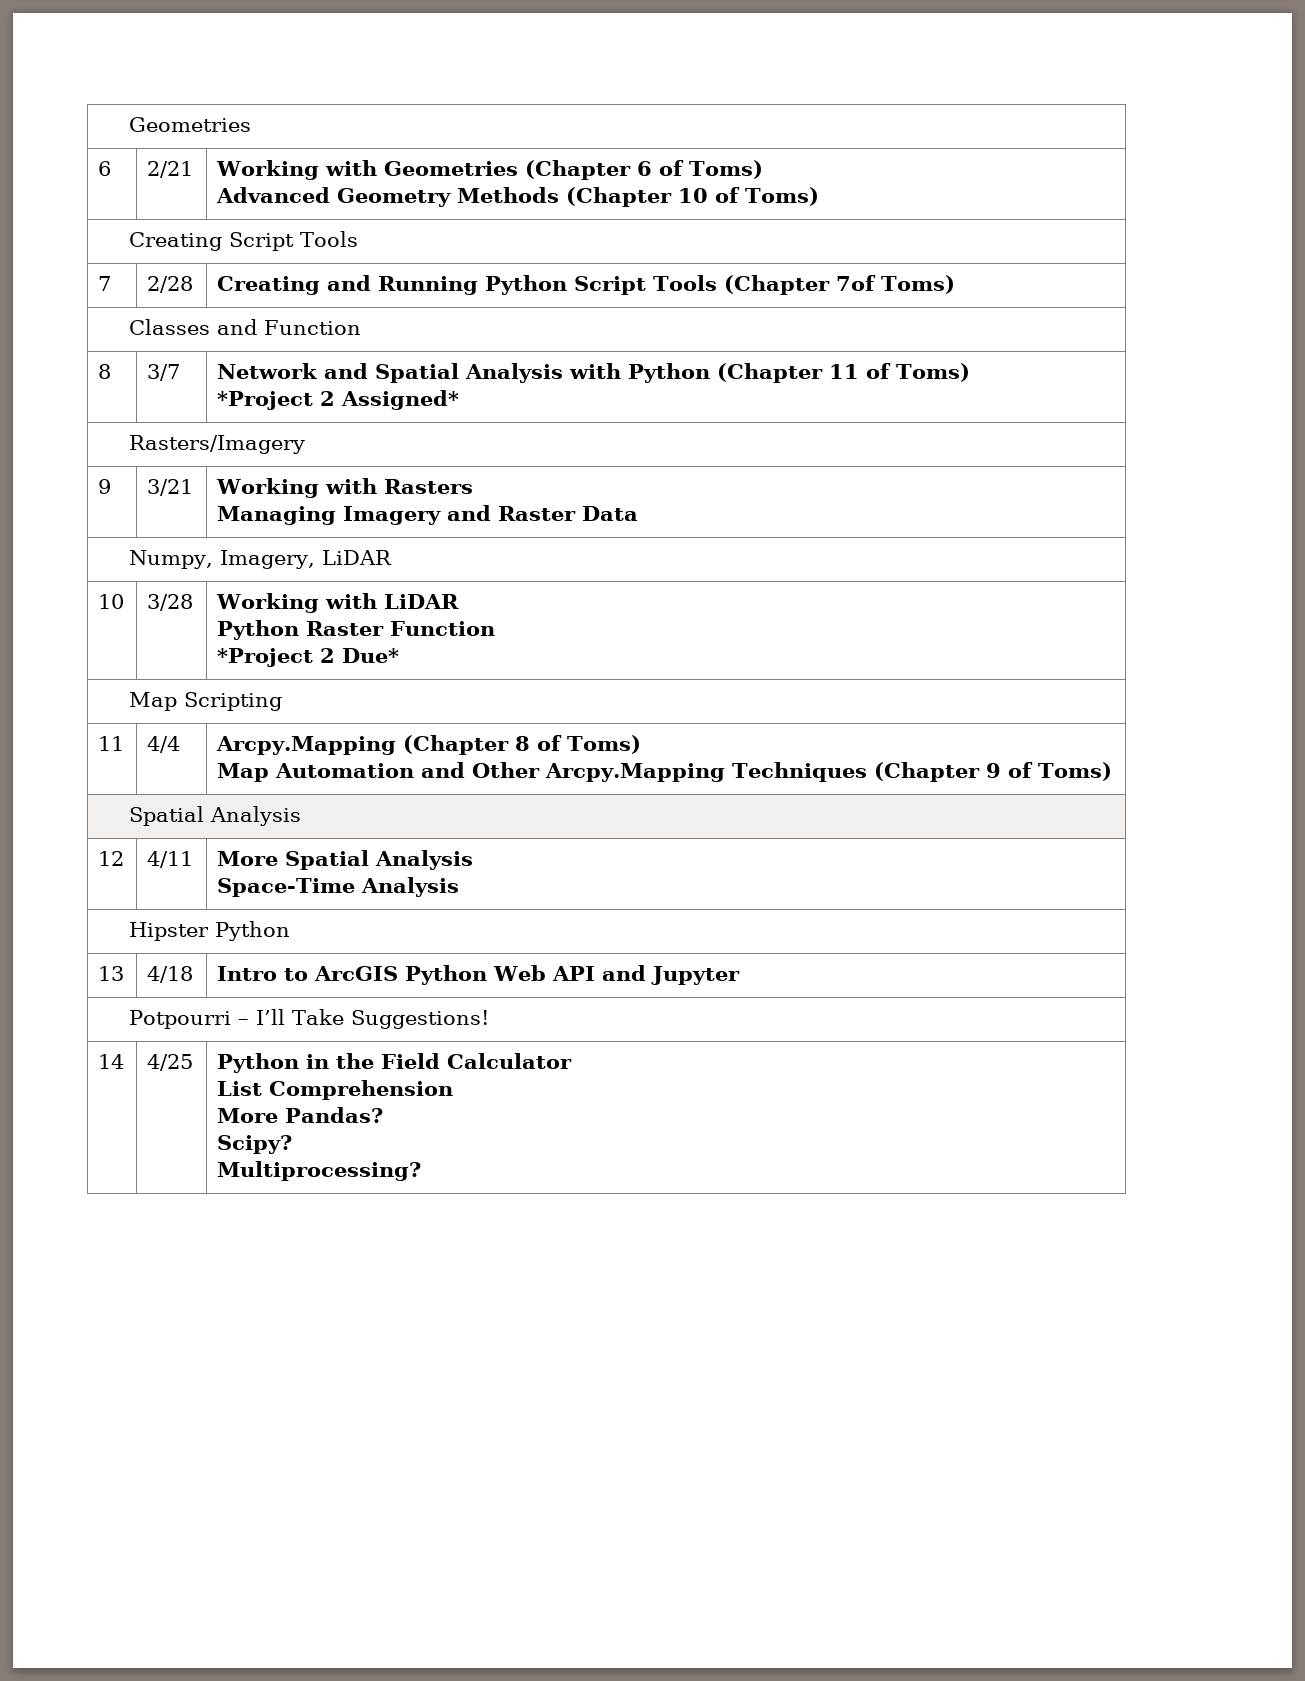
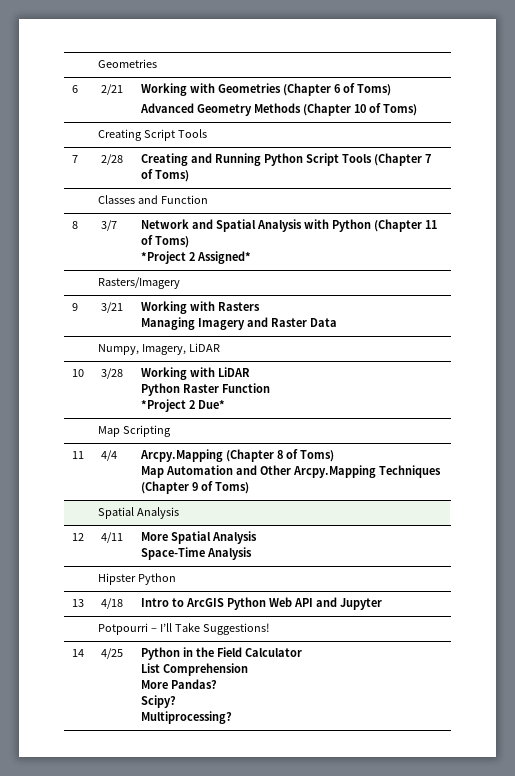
[836,275,877,291] 7of -> [425,154,432,163] [141,169,154,179] 7 of

